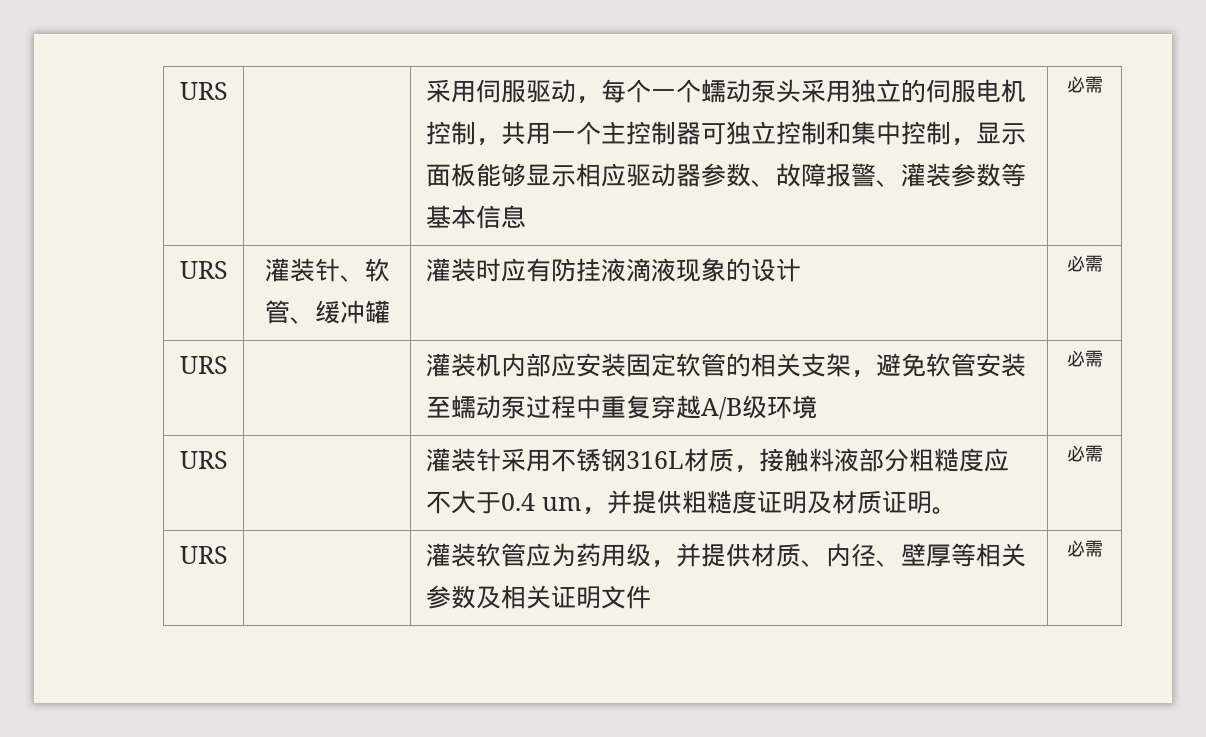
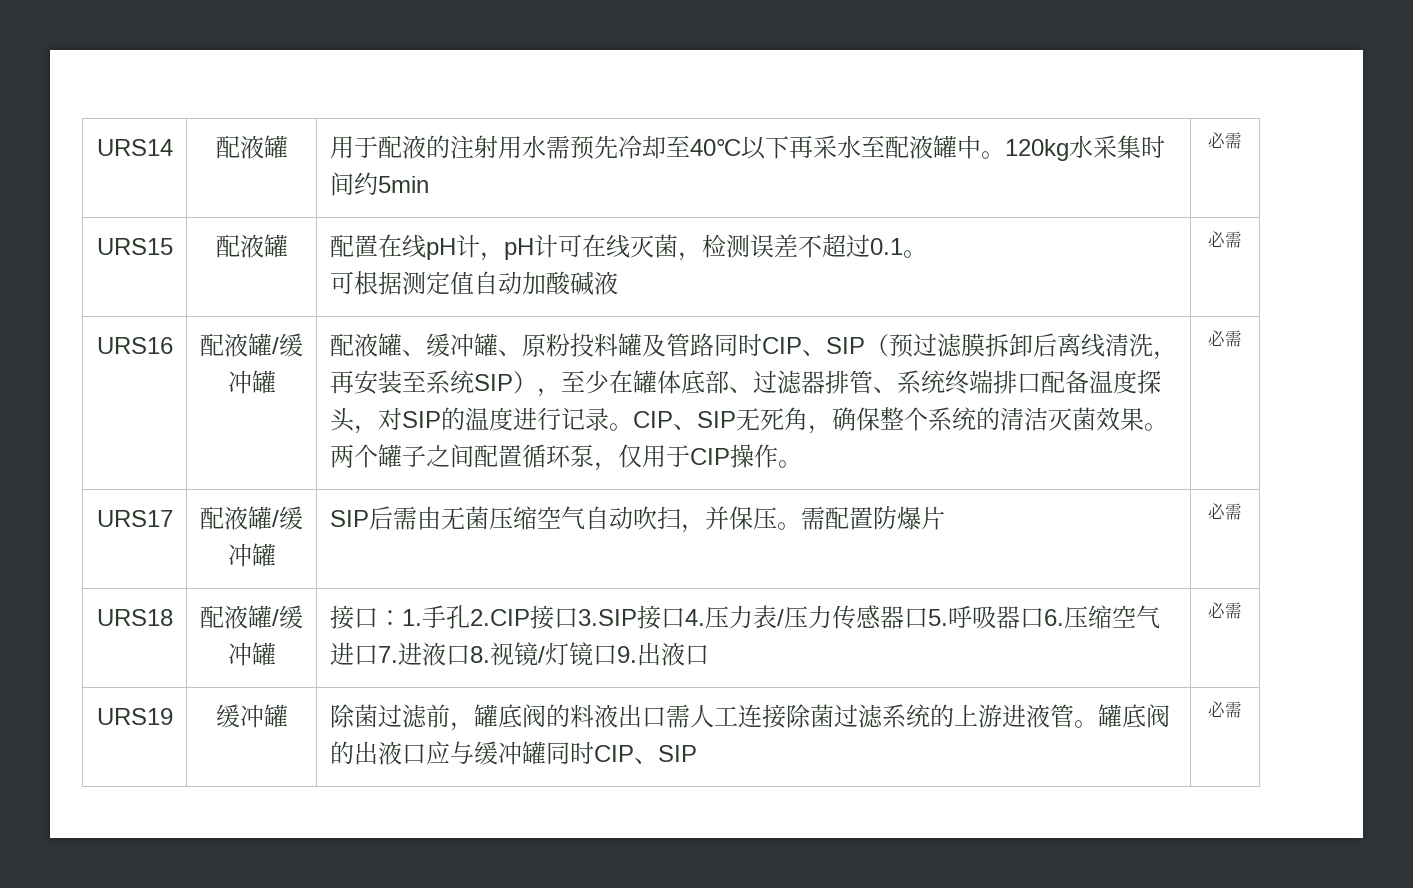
[179,82,228,100] [425,79,1026,104] [425,121,1026,146] [425,163,1026,187] [425,205,526,229] [1066,76,1103,93] [179,261,228,279] [264,258,390,282] [264,300,390,324] [425,258,801,282] [1066,255,1103,272] [179,356,228,374] [425,353,1026,378] [425,395,817,420] [1066,350,1103,367] [179,451,228,469] [425,448,1009,473] [425,490,957,515] [1066,445,1103,462] [179,546,228,564] [425,543,1026,568] [425,585,651,609] URS | | 采用伺服驱动，每个一个蠕动泵头采用独立的伺服电机控制，共用一个主控制器可独立控制和集中控制，显示面板能够显示相应驱动器参数、故障报警、灌装参数等基本信息 | 必需 // URS | 灌装针、软管、缓冲罐 | 灌装时应有防挂液滴液现象的设计 | 必需 // URS | | 灌装机内部应安装固定软管的相关支架，避免软管安装至蠕动泵过程中重复穿越A/B级环境 | 必需 // URS | | 灌装针采用不锈钢316L材质，接触料液部分粗糙度应不大于0.4 um，并提供粗糙度证明及材质证明。 | 必需 // URS | | 灌装软管应为药用级，并提供材质、内径、壁厚等相关参数及相关证明文件 -> [96,139,173,156] [215,135,288,159] [329,135,1165,161] [329,172,429,196] [1208,132,1242,149] [96,238,173,255] [215,234,288,258] [329,234,927,261] [329,271,618,295] [1208,231,1242,248] [96,337,173,354] [200,333,303,357] [227,370,276,394] [329,333,1177,360] [329,370,1161,397] [329,407,1168,434] [329,444,802,471] [1208,330,1242,347] [96,510,173,527] [200,506,303,530] [227,543,276,567] [329,506,945,533] [1208,503,1242,520] [96,609,173,626] [200,605,303,629] [227,642,276,666] [329,605,1160,629] [329,642,709,666] [1208,602,1242,619] [96,708,173,725] [215,704,288,728] [329,704,1170,731] [329,741,697,765] URS14 | 配液罐 | 用于配液的注射用水需预先冷却至40℃以下再采水至配液罐中。120kg水采集时间约5min | 必需 // URS15 | 配液罐 | 配置在线pH计，pH计可在线灭菌，检测误差不超过0.1。 // 可根据测定值自动加酸碱液 | 必需 // URS16 | 配液罐/缓冲罐 | 配液罐、缓冲罐、原粉投料罐及管路同时CIP、SIP（预过滤膜拆卸后离线清洗，再安装至系统SIP），至少在罐体底部、过滤器排管、系统终端排口配备温度探头，对SIP的温度进行记录。CIP、SIP无死角，确保整个系统的清洁灭菌效果。两个罐子之间配置循环泵，仅用于CIP操作。 | 必需 // URS17 | 配液罐/缓冲罐 | SIP后需由无菌压缩空气自动吹扫，并保压。需配置防爆片 | 必需 // URS18 | 配液罐/缓冲罐 | 接口：1.手孔2.CIP接口3.SIP接口4.压力表/压力传感器口5.呼吸器口6.压缩空气进口7.进液口8.视镜/灯镜口9.出液口 | 必需 // URS19 | 缓冲罐 | 除菌过滤前，罐底阀的料液出口需人工连接除菌过滤系统的上游进液管。罐底阀的出液口应与缓冲罐同时CIP、SIP

